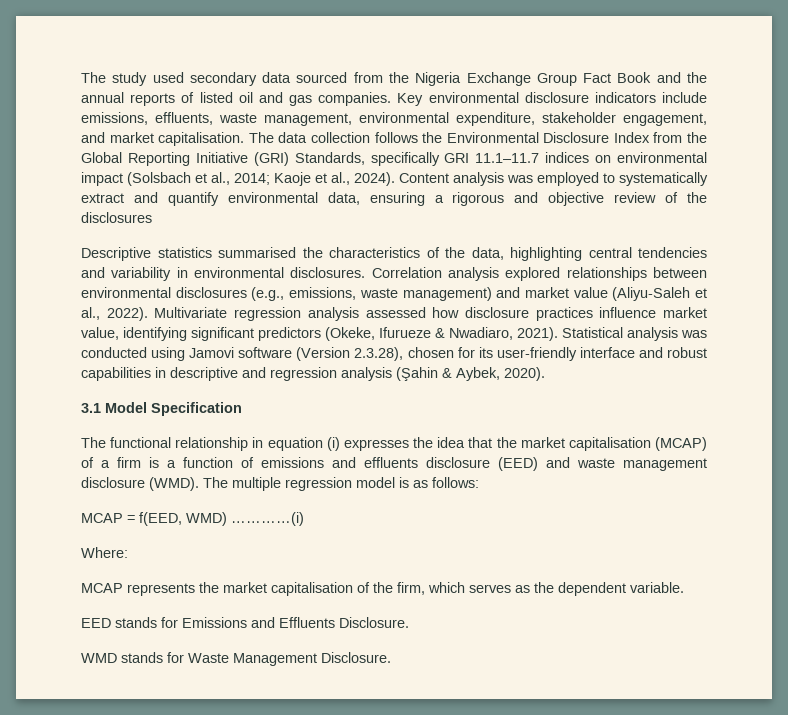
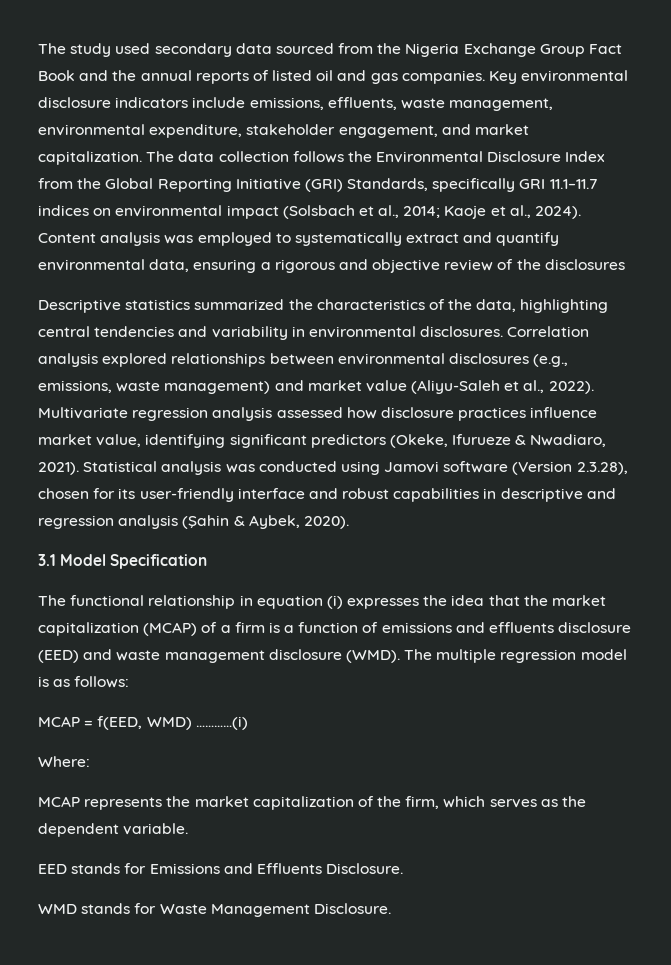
[158,132,245,146] capitalisation. -> [38,151,142,165] capitalization.
[218,247,296,258] summarised -> [194,299,285,310] summarized
[568,437,651,451] capitalisation -> [38,622,139,636] capitalization
[271,582,353,596] capitalisation -> [252,796,354,810] capitalization

